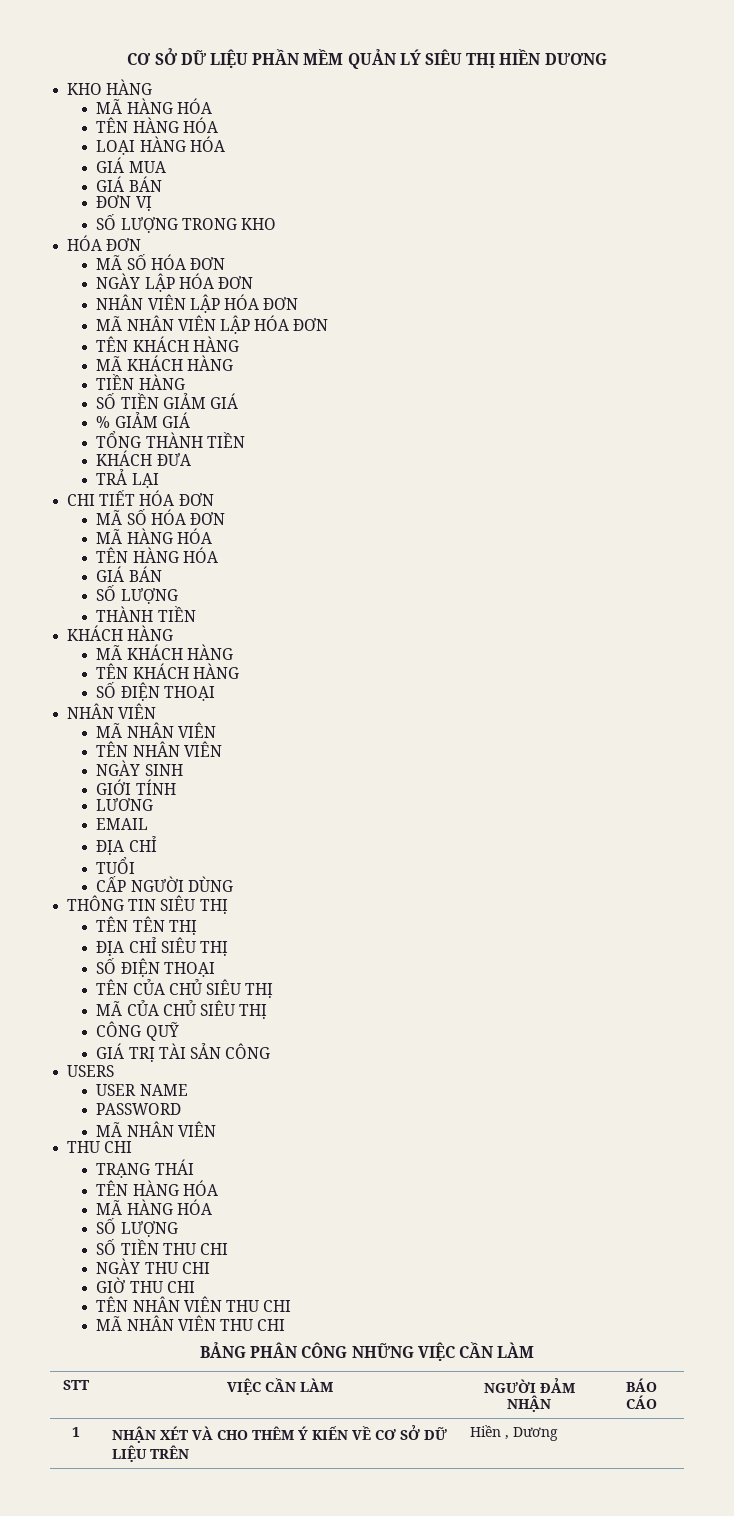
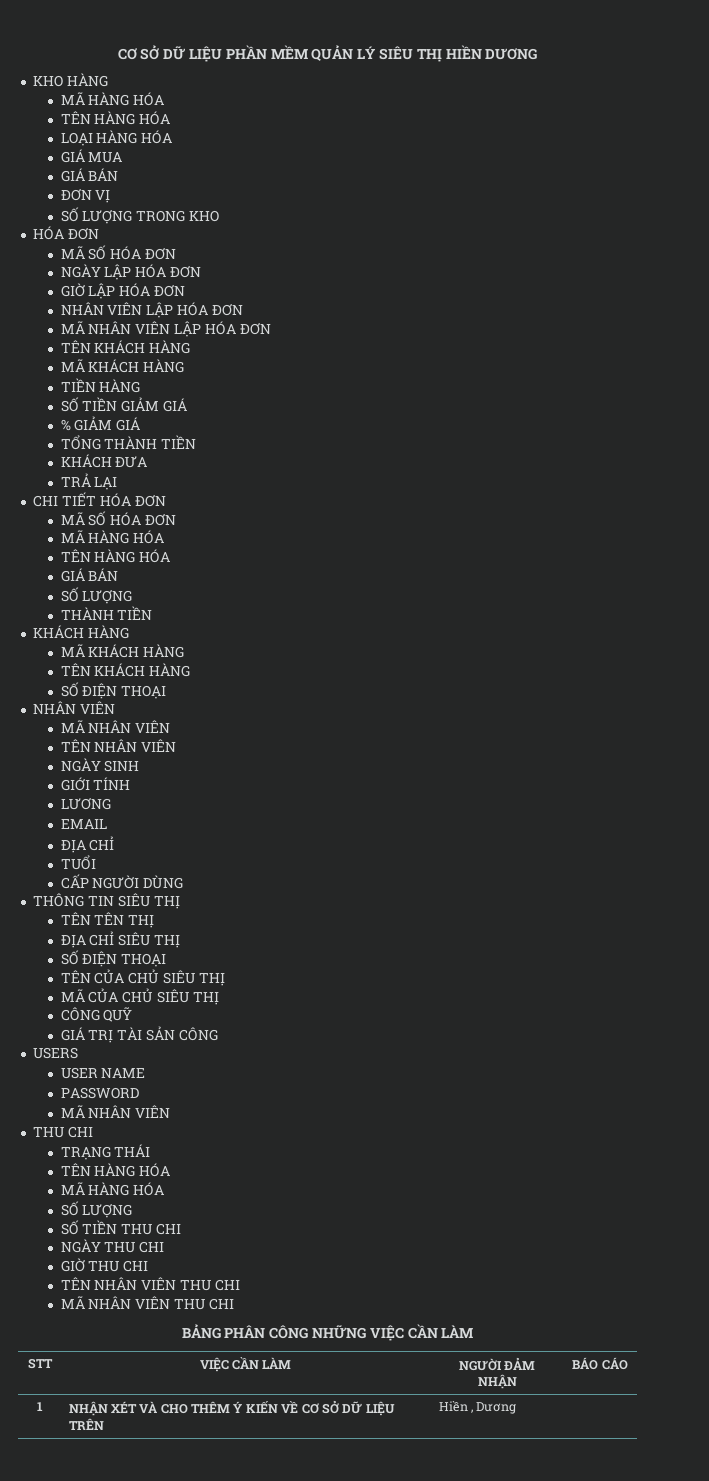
(253, 282) none -> [60,283,185,299] // GIỜ LẬP HÓA ĐƠN

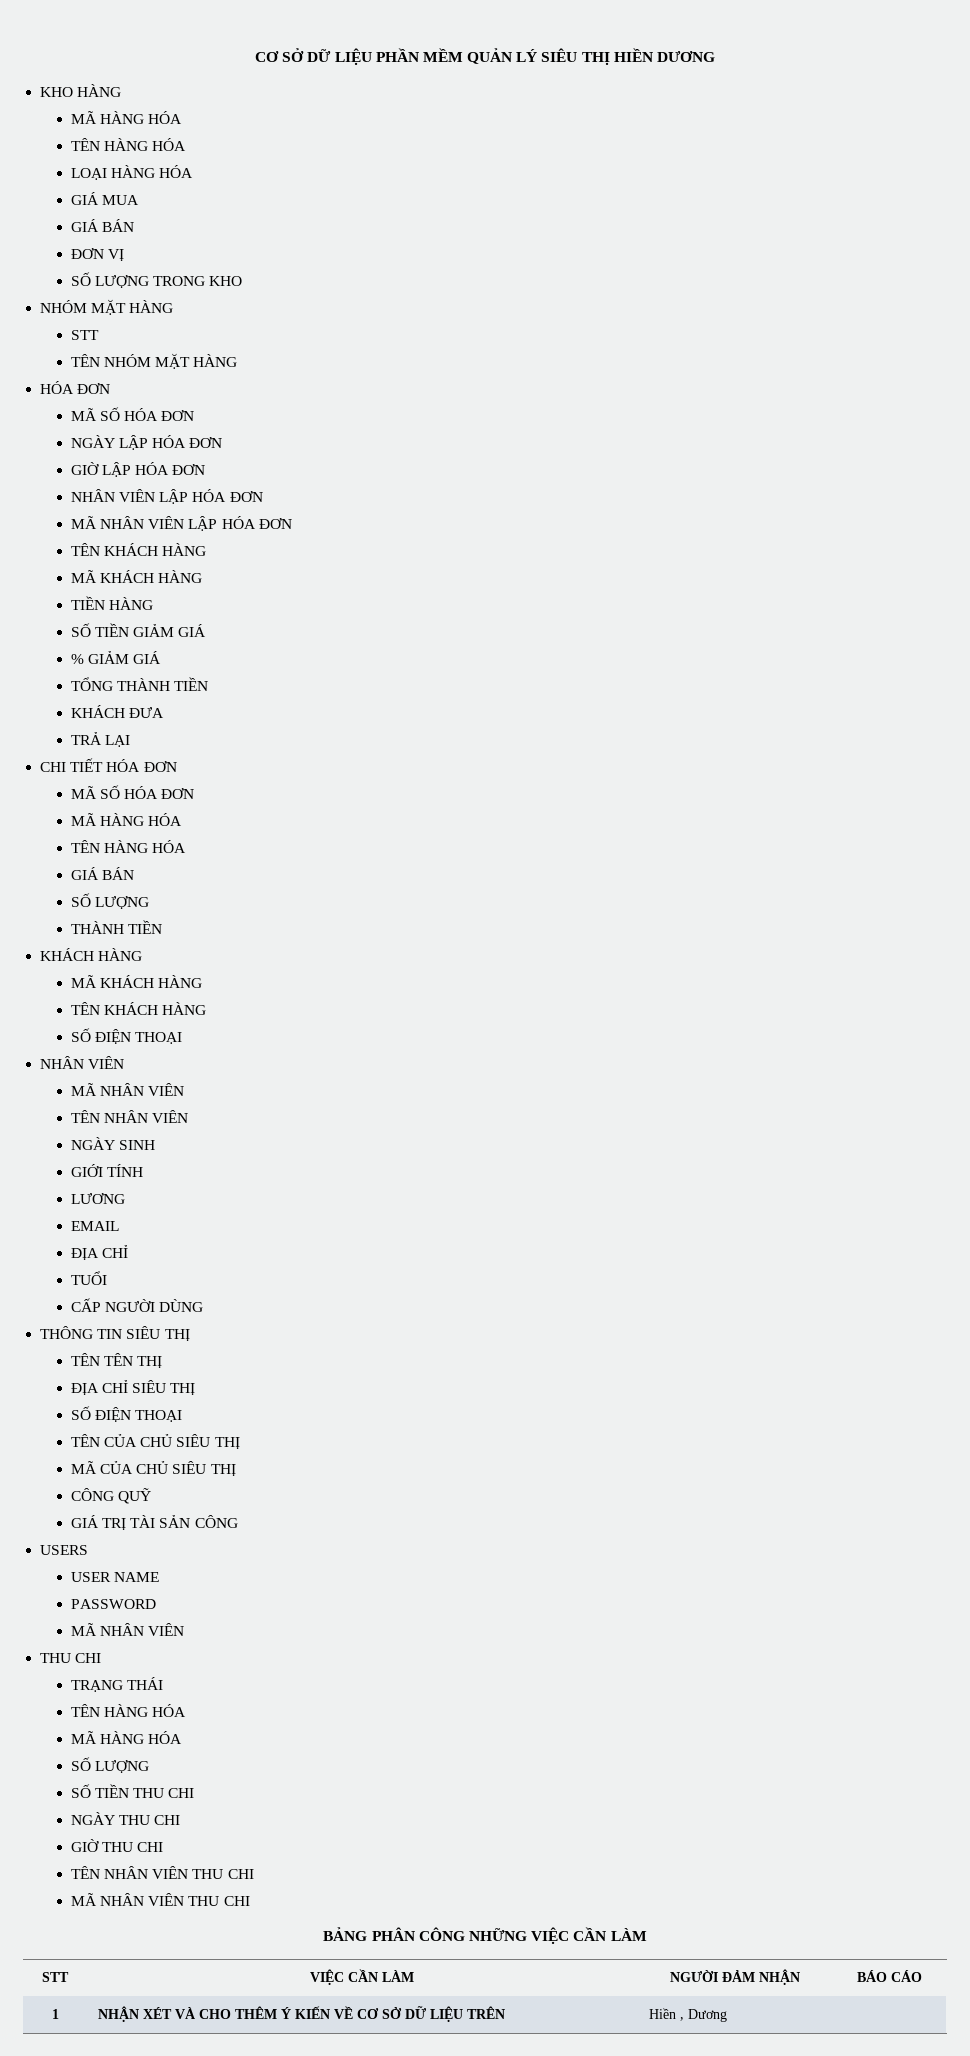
(219, 216) none -> [40,299,174,315] [70,330,99,340] [70,353,238,369] // NHÓM MẶT HÀNG // STT // TÊN NHÓM MẶT HÀNG

